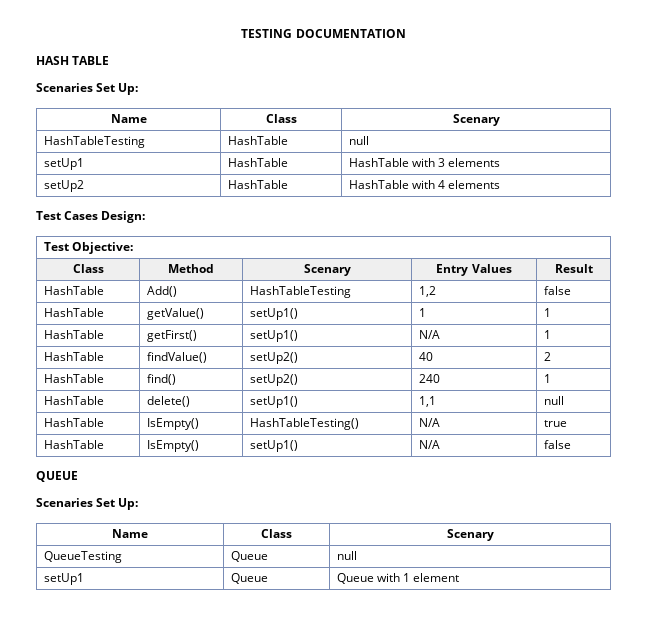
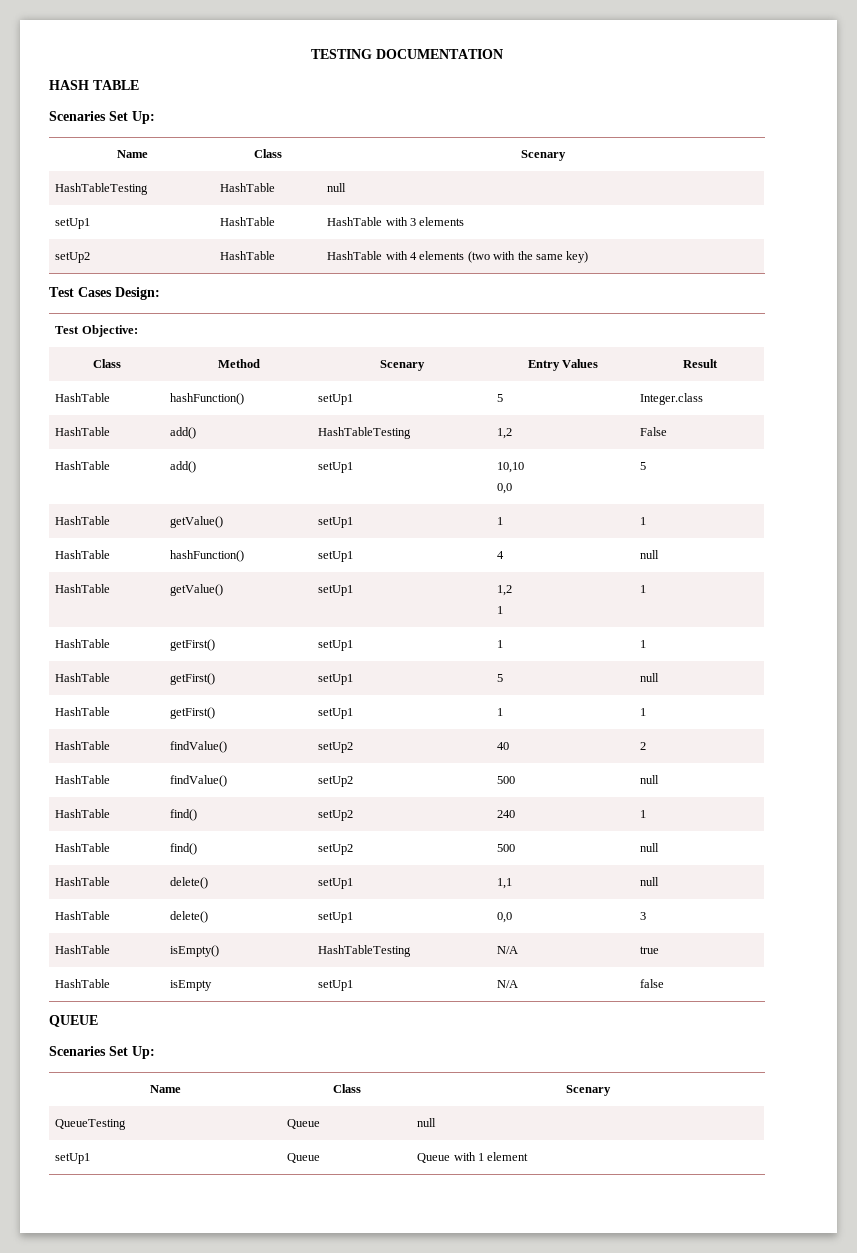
(501, 184) none -> [467,251,589,263] (two with the same key)
[146,286,177,297] [249,286,351,298] [418,286,436,297] [543,286,571,295] [43,308,104,317] [146,308,204,320] [249,308,298,320] [418,308,426,317] [543,308,551,317] [43,330,104,339] [146,330,197,342] [249,330,298,342] [418,330,440,339] Add() | HashTableTesting | 1,2 | false // HashTable | getValue() | setUp1() | 1 | 1 // HashTable | getFirst() | setUp1() | N/A -> [170,393,245,405] [318,394,354,405] [497,394,504,402] [640,393,704,405] [55,427,111,436] [170,427,197,439] [318,427,412,439] [497,428,513,439] [640,427,668,436] [55,461,111,470] [170,461,197,473] [318,462,354,473] [497,462,525,473] [497,483,513,494] [640,462,647,470] [55,516,111,525] [170,516,224,528] [318,517,354,528] [497,517,504,525] [640,517,647,525] [55,550,111,559] [170,550,245,562] [318,551,354,562] [497,551,505,559] [640,550,660,559] [55,584,111,593] [170,584,224,596] [318,585,354,596] [497,585,513,596] [497,606,504,614] [640,585,647,593] [55,639,111,648] [170,639,216,651] [318,640,354,651] [497,640,504,648] [640,640,647,648] [55,673,111,682] [170,673,216,685] [318,674,354,685] [497,674,504,682] [640,673,660,682] [55,707,111,716] [170,707,216,719] [318,708,354,719] [497,708,504,716] hashFunction() | setUp1 | 5 | Integer.class // HashTable | add() | HashTableTesting | 1,2 | False // HashTable | add() | setUp1 | 10,10 // 0,0 | 5 // HashTable | getValue() | setUp1 | 1 | 1 // HashTable | hashFunction() | setUp1 | 4 | null // HashTable | getValue() | setUp1 | 1,2 // 1 | 1 // HashTable | getFirst() | setUp1 | 1 | 1 // HashTable | getFirst() | setUp1 | 5 | null // HashTable | getFirst() | setUp1 | 1
[249,352,298,364] setUp2() -> [318,742,354,753] setUp2
[43,374,104,383] [146,374,176,385] [249,374,298,386] // HashTable | find() | setUp2() -> [55,775,111,784] [170,775,228,787] [318,776,354,787] [497,776,516,784] [640,775,660,784] [55,809,111,818] [170,809,198,821] [318,810,354,821] // HashTable | findValue() | setUp2 | 500 | null // HashTable | find() | setUp2
[43,396,104,405] [146,396,190,407] [249,396,298,408] // HashTable | delete() | setUp1() -> [55,843,111,852] [170,843,198,855] [318,844,354,855] [497,844,516,852] [640,843,660,852] [55,877,111,886] [170,877,209,889] [318,878,354,889] // HashTable | find() | setUp2 | 500 | null // HashTable | delete() | setUp1
[146,418,199,430] [249,418,359,430] IsEmpty() | HashTableTesting() -> [170,911,209,923] [318,912,354,923] [497,912,513,923] [640,912,647,920] [55,945,111,954] [170,945,220,957] [318,945,412,957] delete() | setUp1 | 0,0 | 3 // HashTable | isEmpty() | HashTableTesting
[146,440,199,452] [249,440,298,452] IsEmpty() | setUp1() -> [170,980,213,991] [318,980,354,991] isEmpty | setUp1

